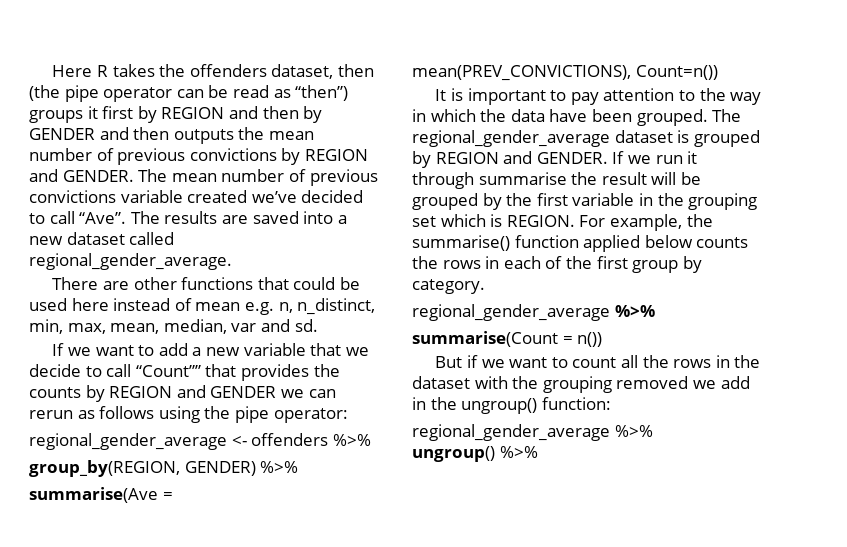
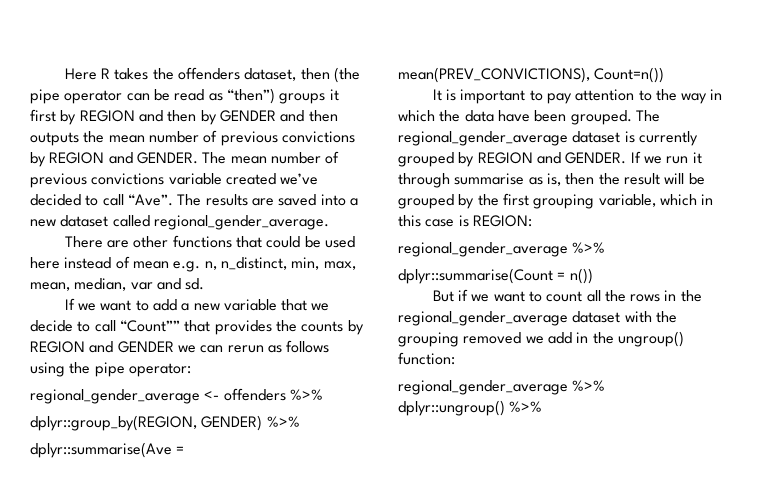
[29,460,180,477] group_by(REGION, -> [30,415,197,431] dplyr::group_by(REGION,
[29,487,158,503] summarise(Ave -> [30,442,172,458] dplyr::summarise(Ave
(690, 136) none -> [638,131,698,146] currently
(567, 178) none -> [528,173,595,186] as is, then
[572,193,758,210] [412,214,713,231] [412,235,749,252] [412,256,702,273] [412,279,485,294] [412,304,655,321] [412,331,558,347] variable in the grouping set which is REGION. For example, the summarise() function applied below counts the rows in each of the first group by category. // regional_gender_average %>% // summarise(Count -> [533,194,714,209] [398,215,532,227] [398,242,606,257] [398,268,553,284] grouping variable, which in this case is REGION: // regional_gender_average %>% // dplyr::summarise(Count
(761, 361) none -> [398,311,568,326] regional_gender_average
[412,446,495,462] ungroup() -> [398,400,505,416] dplyr::ungroup()

